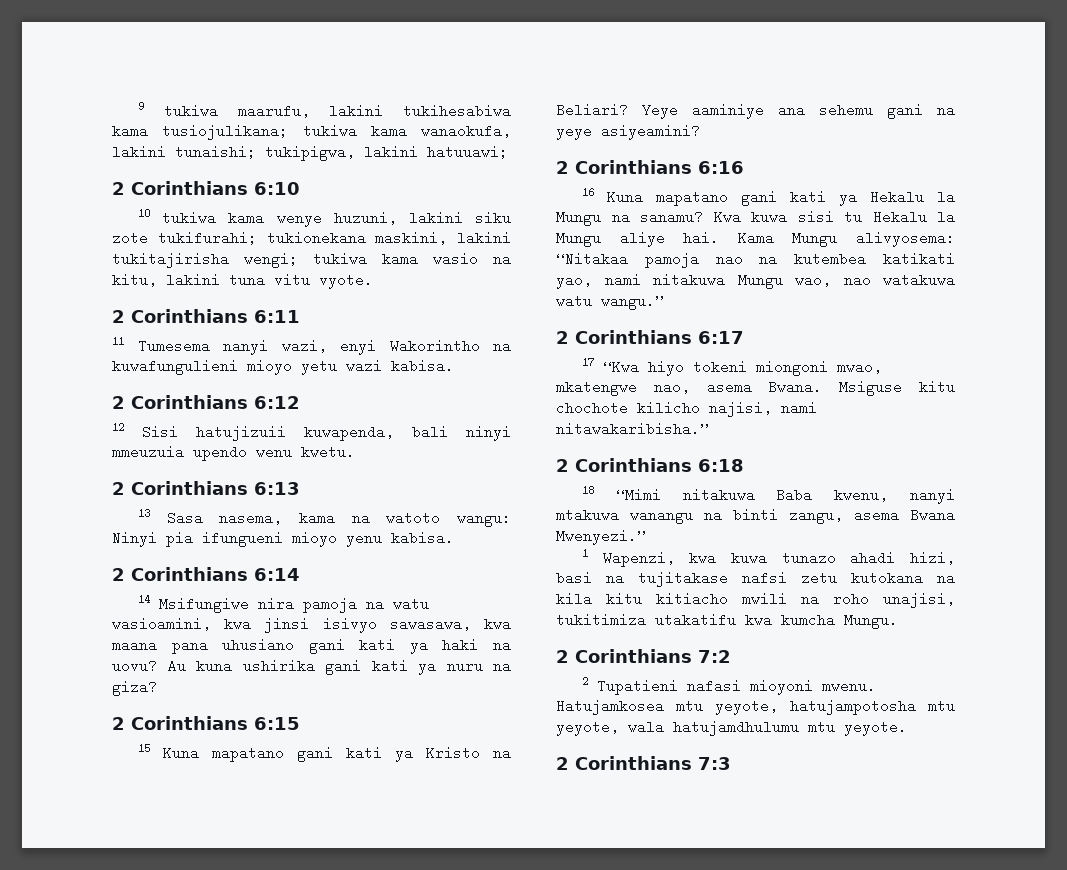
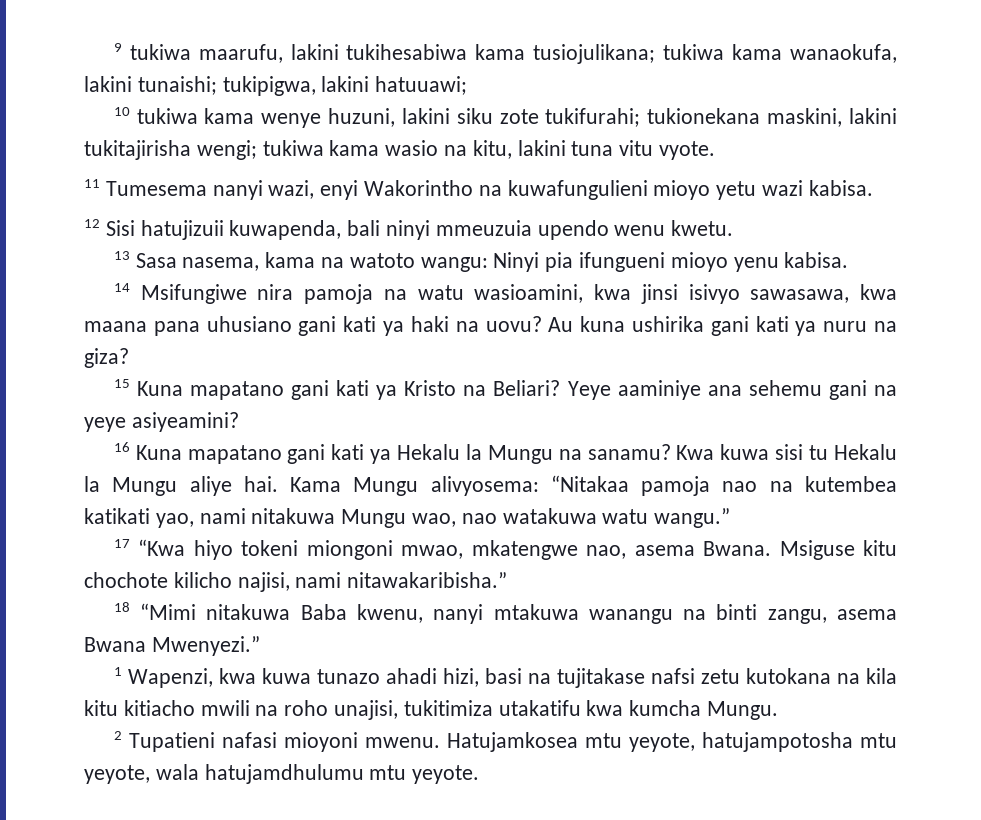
[112,181,300,195] // 2 Corinthians 6:10 -> (468, 85) none
[112,309,300,323] // 2 Corinthians 6:11 -> (716, 150) none
[112,395,300,409] // 2 Corinthians 6:12 -> (873, 188) none
[112,481,300,495] // 2 Corinthians 6:13 -> (734, 228) none
[112,567,300,581] // 2 Corinthians 6:14 -> (849, 260) none
[112,716,300,730] // 2 Corinthians 6:15 -> (129, 358) none
[556,160,744,174] // 2 Corinthians 6:16 -> (239, 422) none
[556,330,744,344] // 2 Corinthians 6:17 -> (731, 518) none
[556,458,744,472] // 2 Corinthians 6:18 -> (508, 580) none
[556,649,731,663] // 2 Corinthians 7:2 -> (779, 710) none
[556,756,731,770] // 2 Corinthians 7:3 -> (480, 774) none

